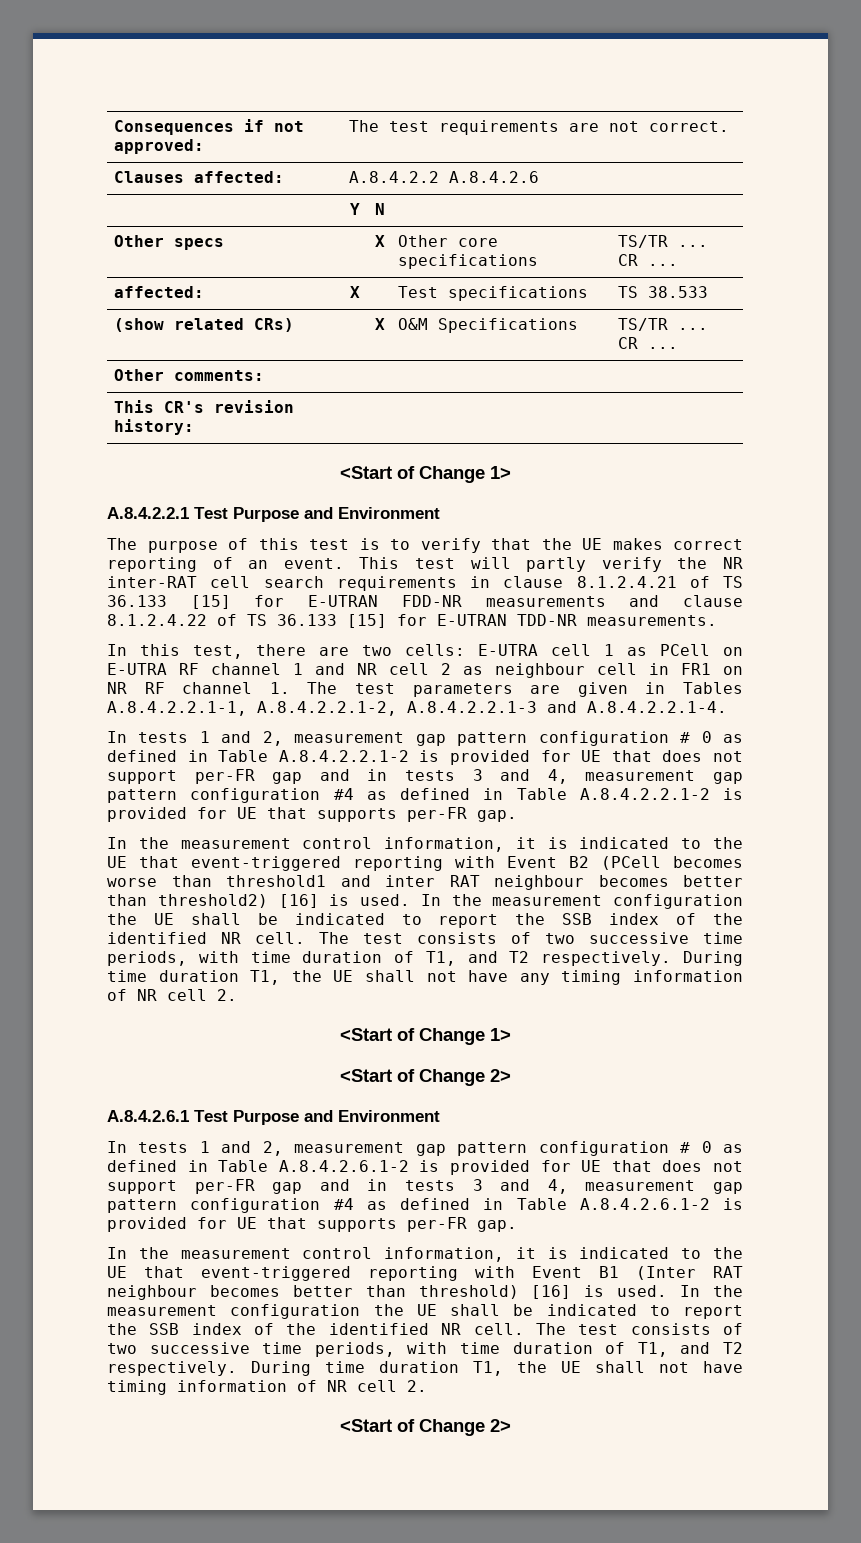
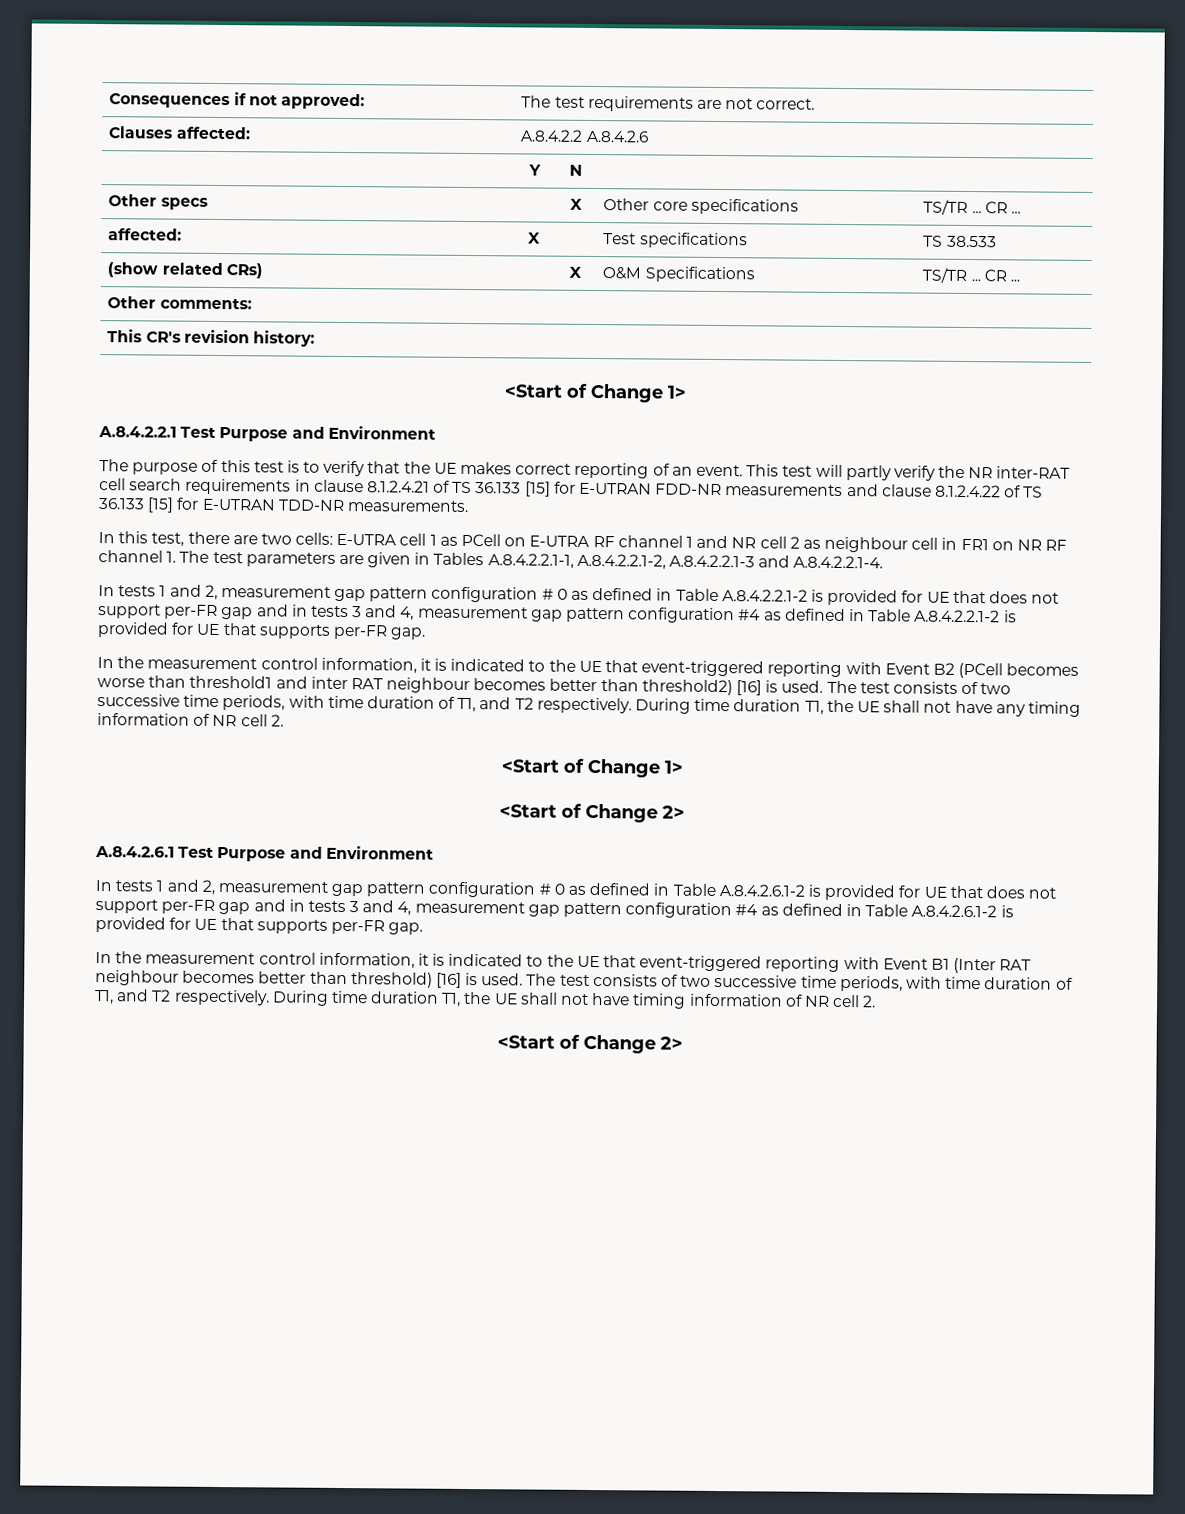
[420,894,743,909] [107,913,743,928] [107,932,305,944] In the measurement configuration the UE shall be indicated to report the SSB index of the identified NR cell. -> (824, 686) none
[680,1285,744,1297] [107,1304,743,1319] [107,1323,524,1335] In the measurement configuration the UE shall be indicated to report the SSB index of the identified NR cell. -> (524, 979) none

